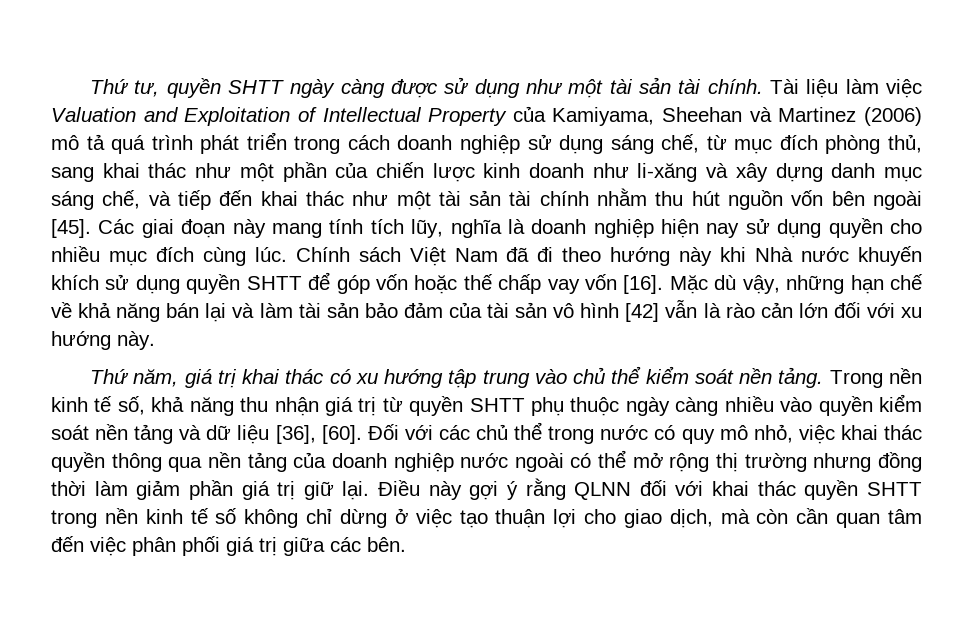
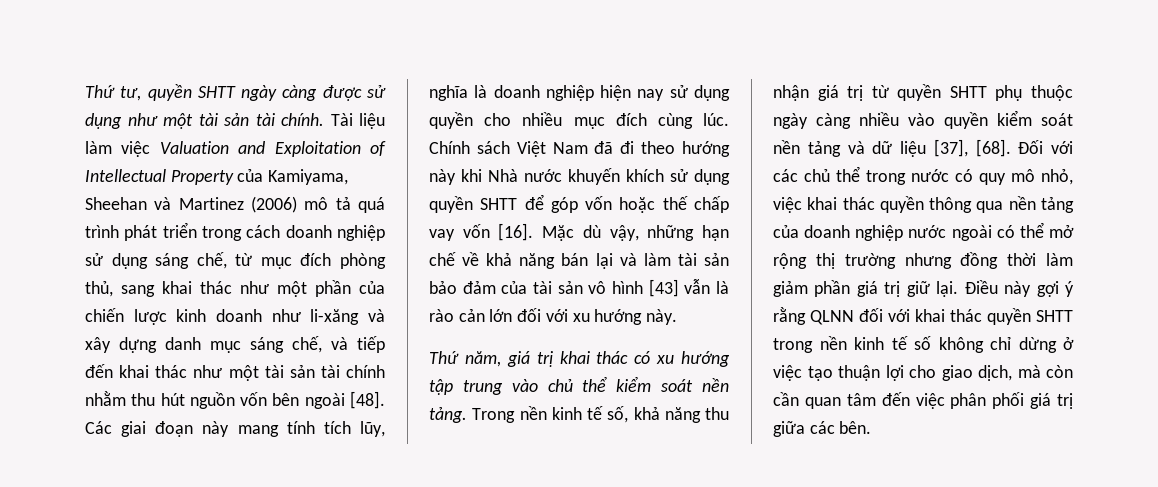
[51,219,91,238] [45]. -> [350,391,385,409] [48].
[625,303,660,322] [42] -> [648,279,679,297] [43]
[275,425,362,444] [36], [60]. -> [933,139,1011,157] [37], [68].

